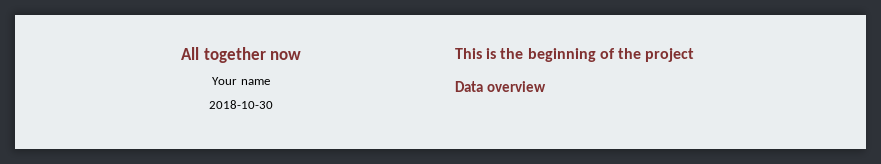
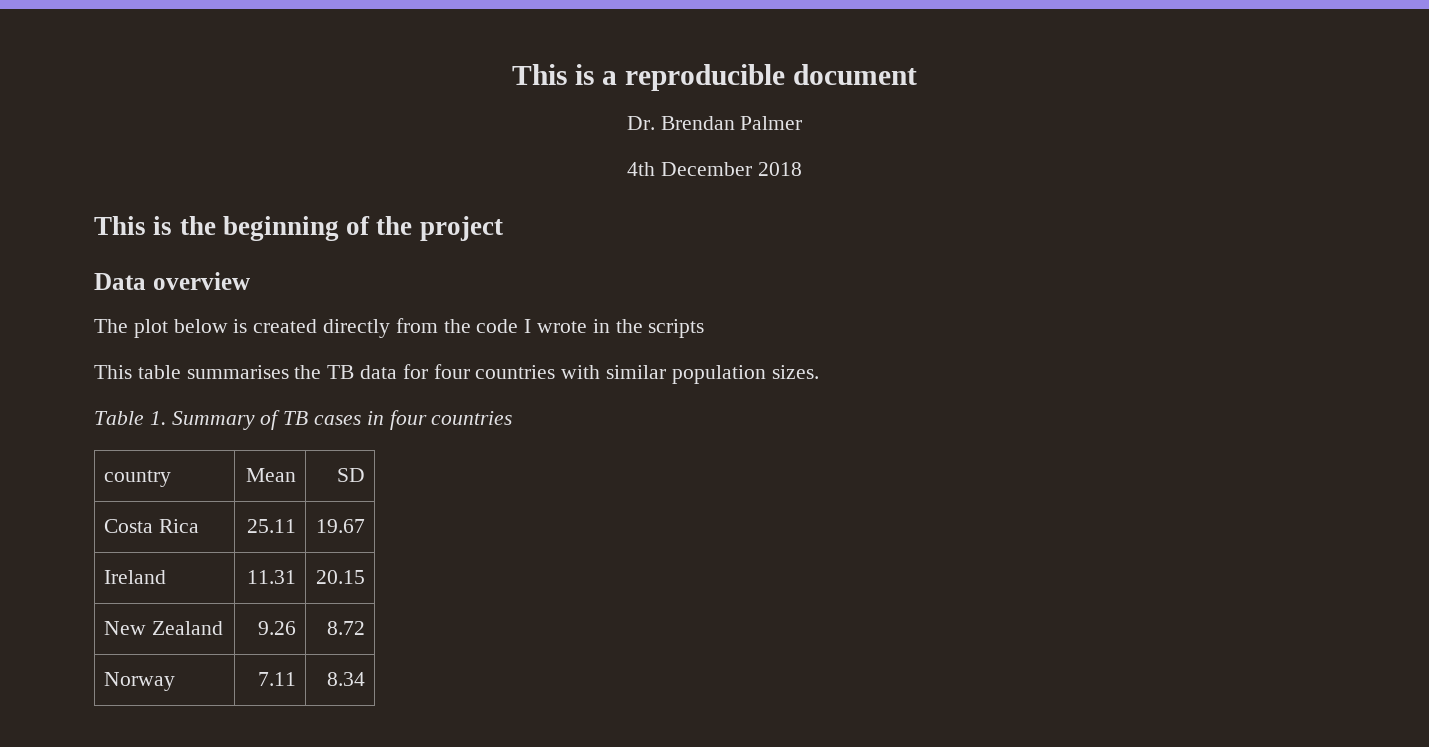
[180,47,302,63] [212,77,270,85] [209,100,273,109] All together now // Your name // 2018-10-30 -> [512,64,917,91] [626,116,803,130] [627,162,802,176] This is a reproducible document // Dr. Brendan Palmer // 4th December 2018
(546, 86) none -> [94,318,705,338] [94,364,819,384] [94,410,513,430] [103,470,171,487] [246,468,297,482] [337,468,366,482] [103,519,199,533] [247,519,297,533] [316,519,366,533] [103,570,166,584] [247,570,297,584] [316,570,366,584] [103,621,223,635] [258,621,297,635] [327,621,366,635] [103,672,175,691] [258,672,297,686] [327,672,366,686] // The plot below is created directly from the code I wrote in the scripts // This table summarises the TB data for four countries with similar population sizes. // Table 1. Summary of TB cases in four countries // country | Mean | SD // Costa Rica | 25.11 | 19.67 // Ireland | 11.31 | 20.15 // New Zealand | 9.26 | 8.72 // Norway | 7.11 | 8.34

